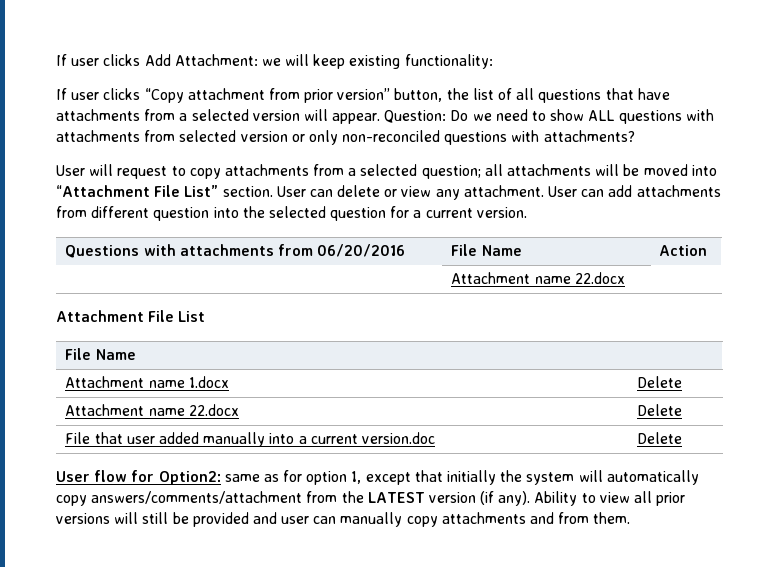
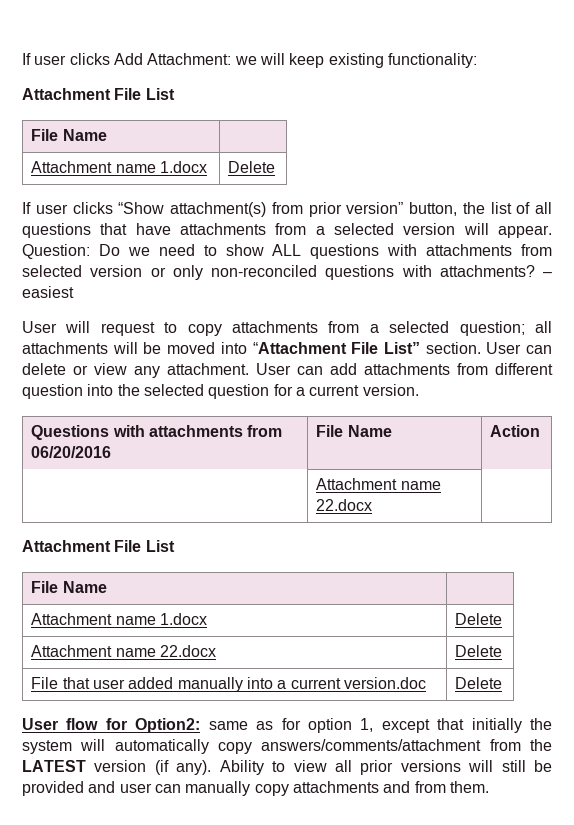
[56,88,265,103] // If user clicks “Copy attachment -> [22,88,175,100] [31,129,107,141] [31,161,207,173] [228,161,276,173] [22,202,266,217] // Attachment File List // File Name | // Attachment name 1.docx | Delete // If user clicks “Show attachment(s)
(635, 136) none -> [543,272,552,277] [22,286,74,298] – easiest

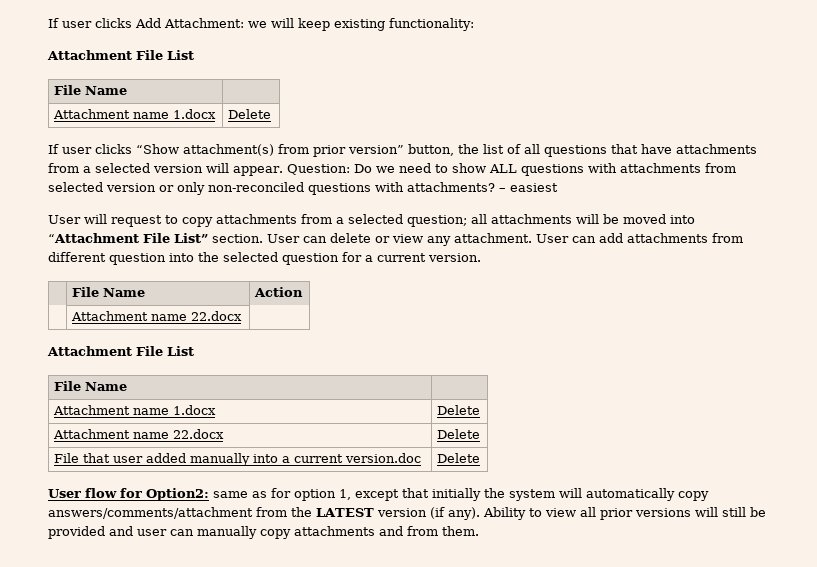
[31,425,283,440] [31,446,112,458] Questions with attachments from 06/20/2016 -> (481, 257) none

